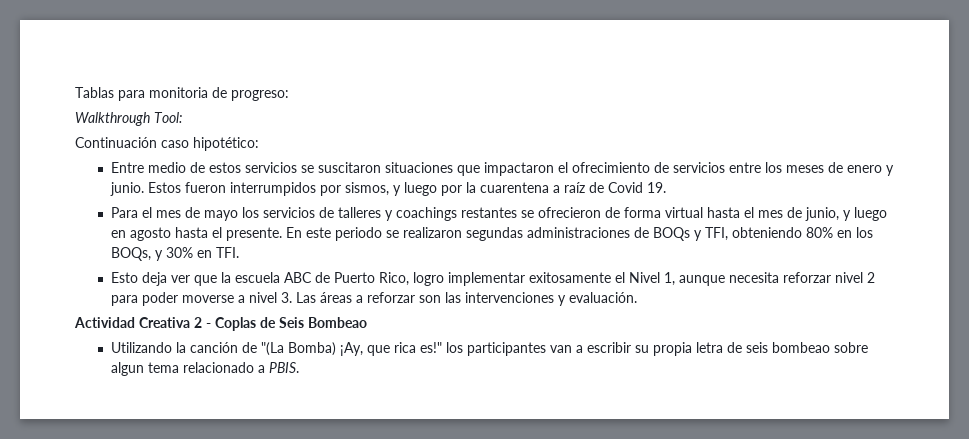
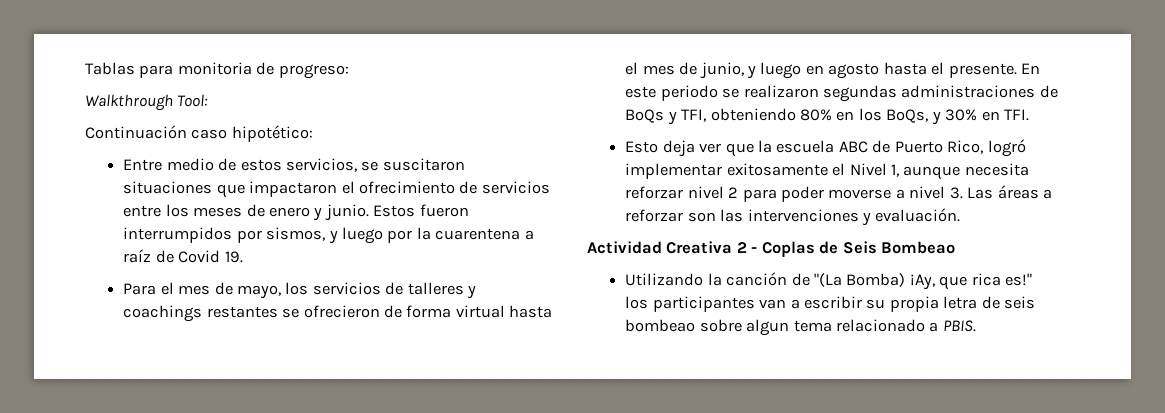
[244,162,297,173] servicios -> [285,158,357,172] servicios,
[203,210,238,221] mayo -> [236,285,281,299] mayo,
[652,227,690,241] BOQs -> [625,109,665,123] BoQs
[110,247,151,261] BOQs, -> [886,109,929,123] BoQs,
[412,272,444,286] logro -> [987,139,1026,157] logró

